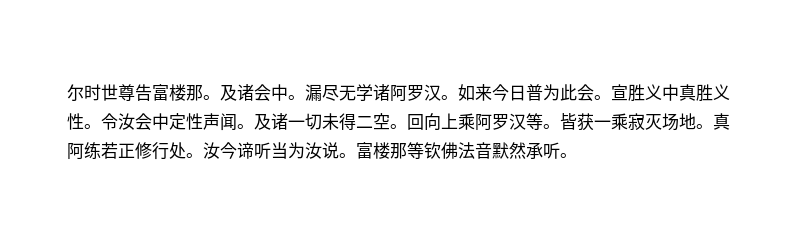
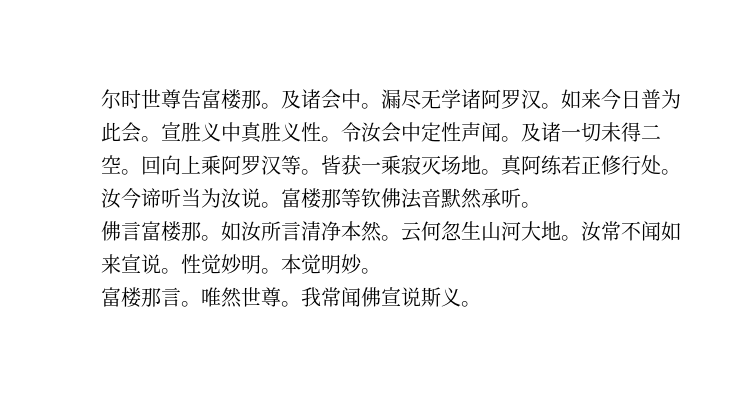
(577, 155) none -> [101,221,681,242] [101,254,381,274] [101,287,481,308] // 佛言富楼那。如汝所言清净本然。云何忽生山河大地。汝常不闻如来宣说。性觉妙明。本觉明妙。 // 富楼那言。唯然世尊。我常闻佛宣说斯义。

